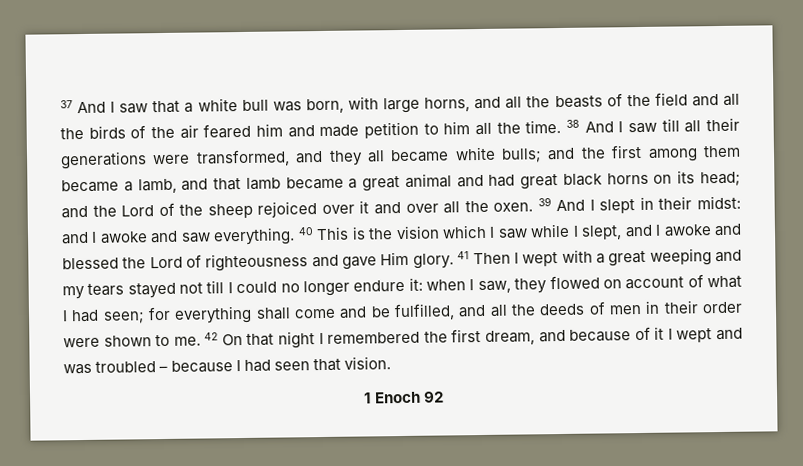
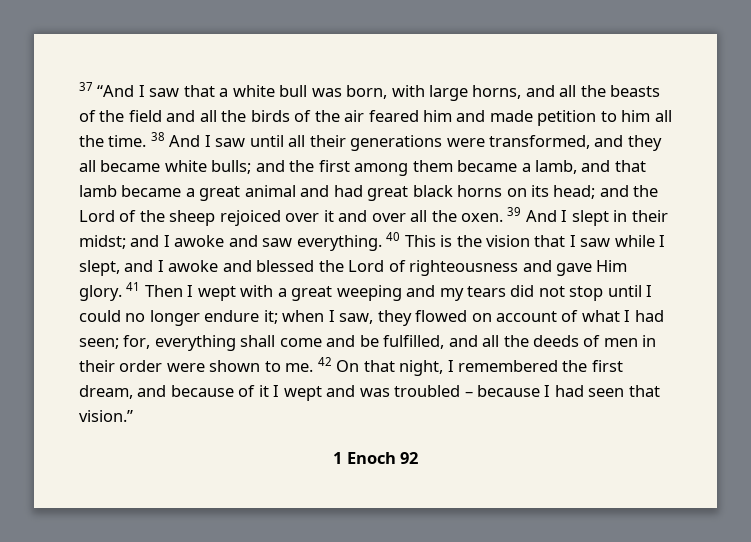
[77,101,107,114] And -> [97,85,135,97] “And
[661,118,680,132] till -> [249,135,284,147] until
[696,195,741,210] midst: -> [79,235,126,249] midst;
[441,224,487,239] which -> [534,235,566,247] that
[127,280,225,299] stayed not till -> [510,285,642,301] did not stop until
[408,277,423,291] it: -> [263,310,278,324] it;
[148,306,171,321] for -> [123,335,151,349] for,
[278,331,316,349] night -> [399,360,444,376] night,
[344,356,392,370] vision. -> [79,410,133,422] vision.”

